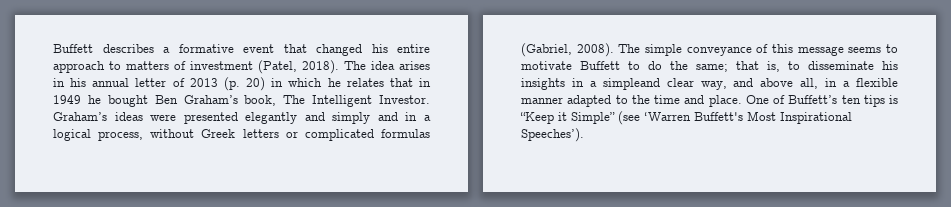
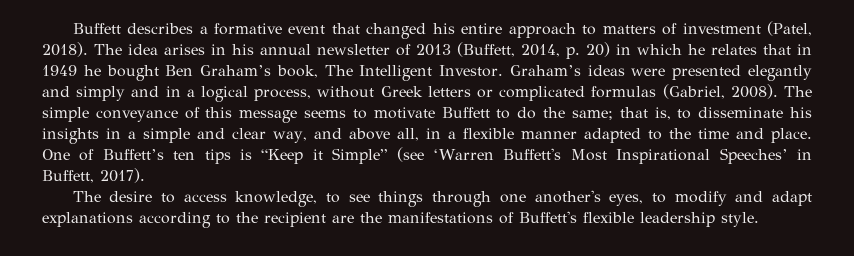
[135,78,167,87] letter -> [317,44,390,55] newsletter
[223,77,240,91] (p. -> [457,42,580,59] (Buffett, 2014, p.
[602,78,660,90] simpleand -> [143,128,226,143] simple and
[521,128,584,142] Speeches’). -> [719,148,812,164] [42,168,145,183] [72,190,813,207] [42,211,759,228] Speeches’ in Buffett, 2017). // The desire to access knowledge, to see things through one another's eyes, to modify and adapt explanations according to the recipient are the manifestations of Buffett's flexible leadership style.

